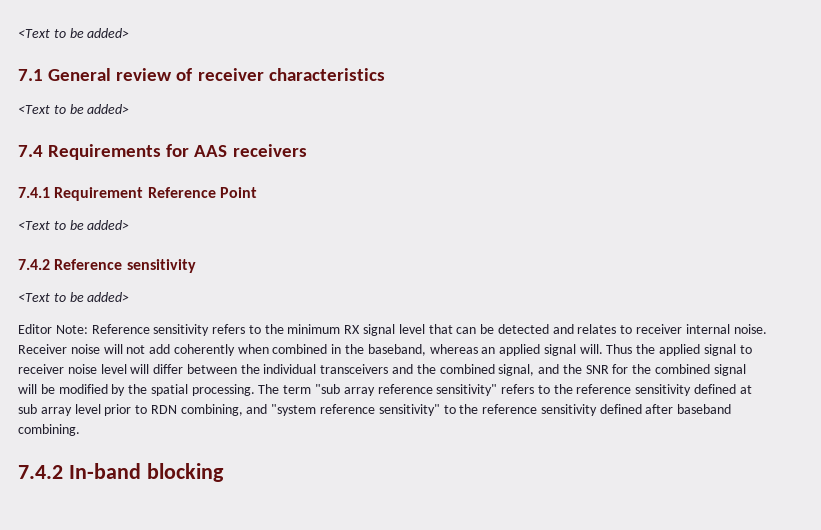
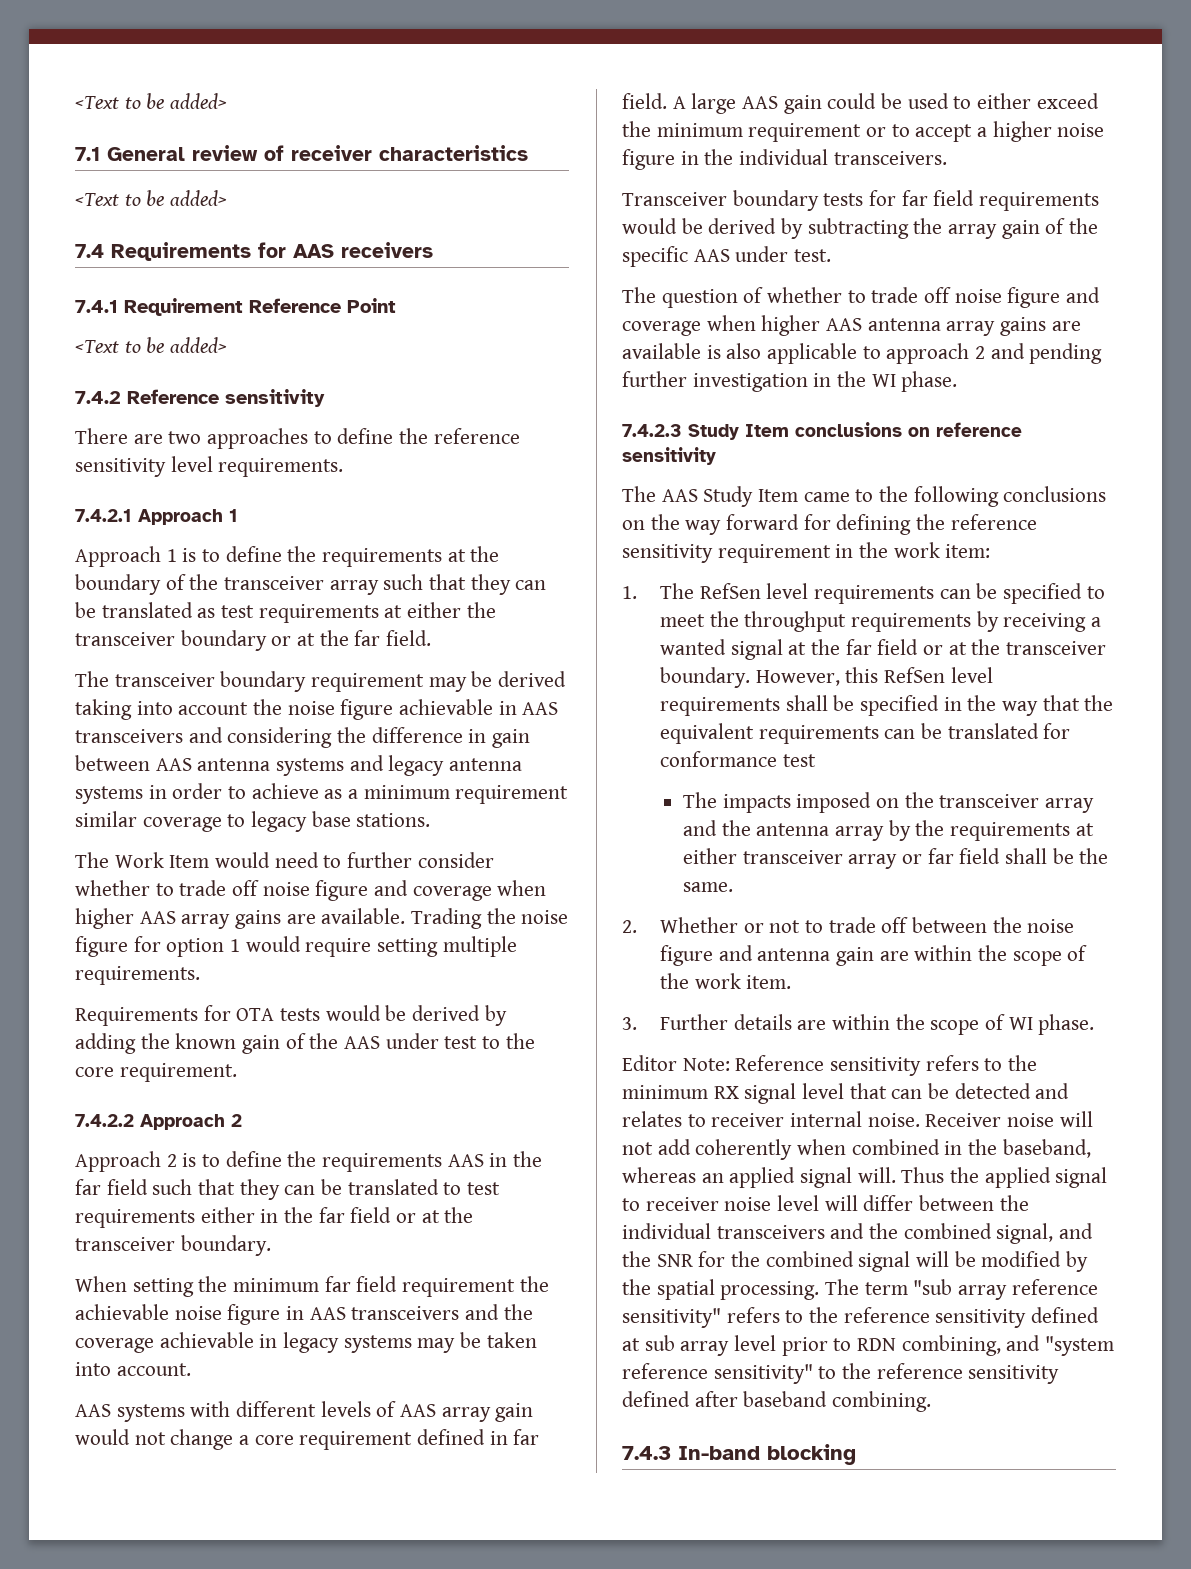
[18,292,130,302] <Text to be added> -> [75,428,520,449] [75,456,344,477] [75,509,238,525] [75,546,500,567] [75,574,547,595] [75,602,496,623] [75,630,432,651] [75,671,567,692] [75,699,559,720] [75,727,531,748] [75,755,523,776] [75,783,569,804] [75,811,431,832] [75,852,494,868] [75,880,547,901] [75,908,569,929] [75,936,517,957] [75,966,200,985] [75,1005,507,1026] [75,1033,535,1054] [75,1063,237,1082] [75,1114,242,1130] [75,1151,543,1172] [75,1179,501,1200] [75,1207,474,1228] [75,1235,271,1256] [75,1276,549,1297] [75,1304,533,1325] [75,1332,537,1353] [75,1362,191,1376] [75,1401,534,1422] [75,1429,540,1450] [622,93,1099,114] [622,121,1105,142] [622,149,947,170] [622,190,1100,211] [622,218,1099,239] [622,246,832,267] [622,287,1101,308] [622,315,1081,336] [622,343,1103,364] [622,371,958,392] [622,422,1022,440] [622,447,716,465] [622,486,1107,507] [622,514,1037,535] [622,542,991,563] [622,583,1105,604] [659,611,1101,632] [659,639,1106,660] [659,667,993,688] [659,695,1114,716] [659,723,1071,744] [659,751,816,767] [682,792,1095,813] [682,820,1094,841] [682,848,1109,869] [682,882,733,892] [622,917,1075,933] [659,945,1088,966] [659,973,792,989] [622,1014,1095,1035] There are two approaches to define the reference sensitivity level requirements. // 7.4.2.1 Approach 1 // Approach 1 is to define the requirements at the boundary of the transceiver array such that they can be translated as test requirements at either the transceiver boundary or at the far field. // The transceiver boundary requirement may be derived taking into account the noise figure achievable in AAS transceivers and considering the difference in gain between AAS antenna systems and legacy antenna systems in order to achieve as a minimum requirement similar coverage to legacy base stations. // The Work Item would need to further consider whether to trade off noise figure and coverage when higher AAS array gains are available. Trading the noise figure for option 1 would require setting multiple requirements. // Requirements for OTA tests would be derived by adding the known gain of the AAS under test to the core requirement. // 7.4.2.2 Approach 2 // Approach 2 is to define the requirements AAS in the far field such that they can be translated to test requirements either in the far field or at the transceiver boundary. // When setting the minimum far field requirement the achievable noise figure in AAS transceivers and the coverage achievable in legacy systems may be taken into account. // AAS systems with different levels of AAS array gain would not change a core requirement defined in far field. A large AAS gain could be used to either exceed the minimum requirement or to accept a higher noise figure in the individual transceivers. // Transceiver boundary tests for far field requirements would be derived by subtracting the array gain of the specific AAS under test. // The question of whether to trade off noise figure and coverage when higher AAS antenna array gains are available is also applicable to approach 2 and pending further investigation in the WI phase. // 7.4.2.3 Study Item conclusions on reference sensitivity // The AAS Study Item came to the following conclusions on the way forward for defining the reference sensitivity requirement in the work item: // 1. The RefSen level requirements can be specified to meet the throughput requirements by receiving a wanted signal at the far field or at the transceiver boundary. However, this RefSen level requirements shall be specified in the way that the equivalent requirements can be translated for conformance test // The impacts imposed on the transceiver array and the antenna array by the requirements at either transceiver array or far field shall be the same. // 2. Whether or not to trade off between the noise figure and antenna gain are within the scope of the work item. // 3. Further details are within the scope of WI phase.
[18,465,63,479] 7.4.2 -> [622,1446,671,1460] 7.4.3

